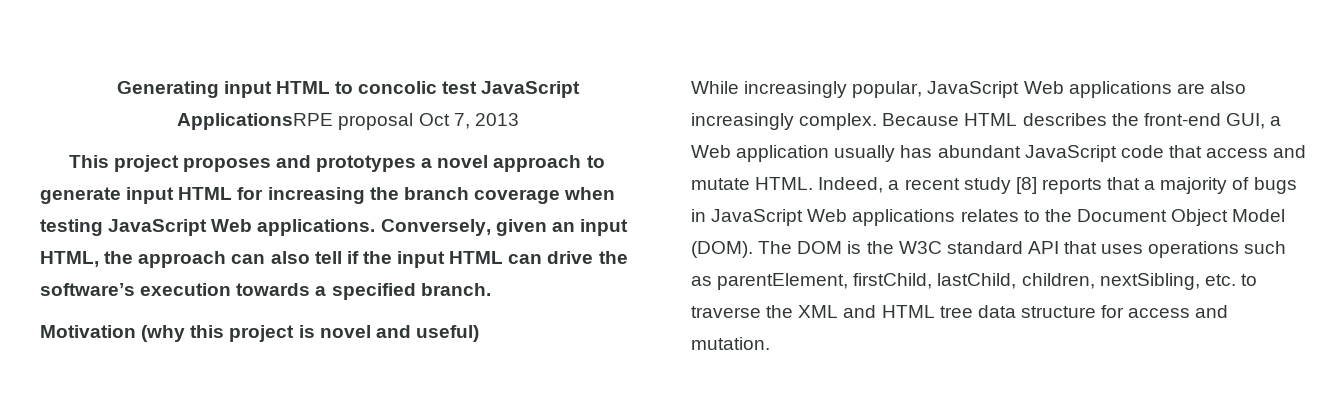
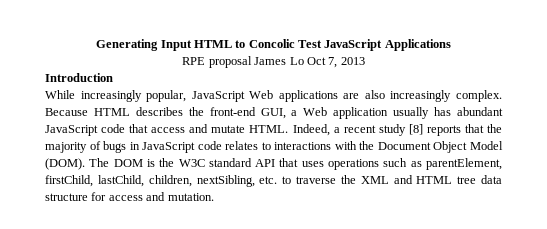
[223,81,272,98] input -> [160,40,192,51] Input
[358,81,581,98] [177,113,519,130] [68,155,605,172] [40,187,616,204] [40,219,628,236] [40,251,628,268] [40,283,491,300] [40,325,479,342] concolic test JavaScript ApplicationsRPE proposal Oct 7, 2013 // This project proposes and prototypes a novel approach to generate input HTML for increasing the branch coverage when testing JavaScript Web applications. Conversely, given an input HTML, the approach can also tell if the input HTML can drive the software’s execution towards a specified branch. // Motivation (why this project is novel and useful) -> [248,39,451,51] [182,56,365,68] [45,73,113,82] Concolic Test JavaScript Applications // RPE proposal James Lo Oct 7, 2013 // Introduction
[1144,180,1156,190] a -> [486,124,502,133] the
[807,209,1040,226] Web applications relates to -> [197,141,357,150] code relates to interactions with

